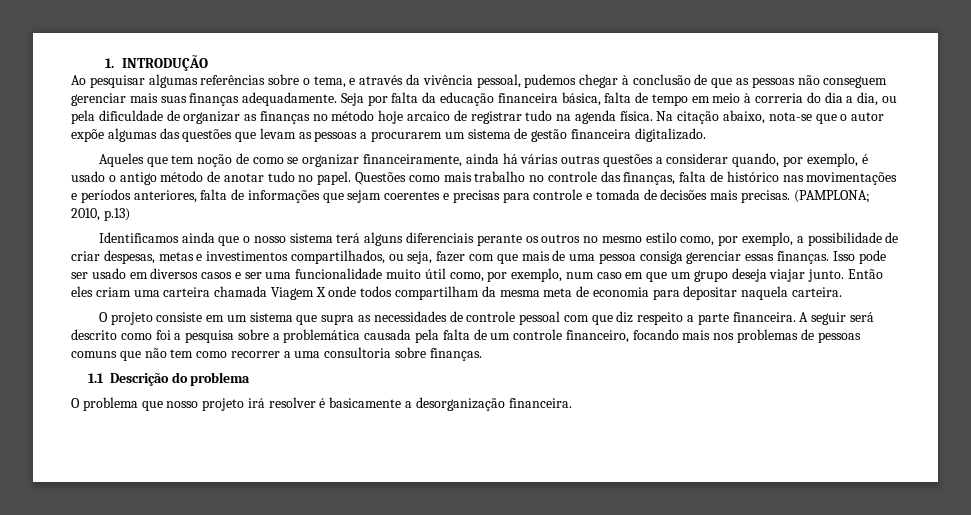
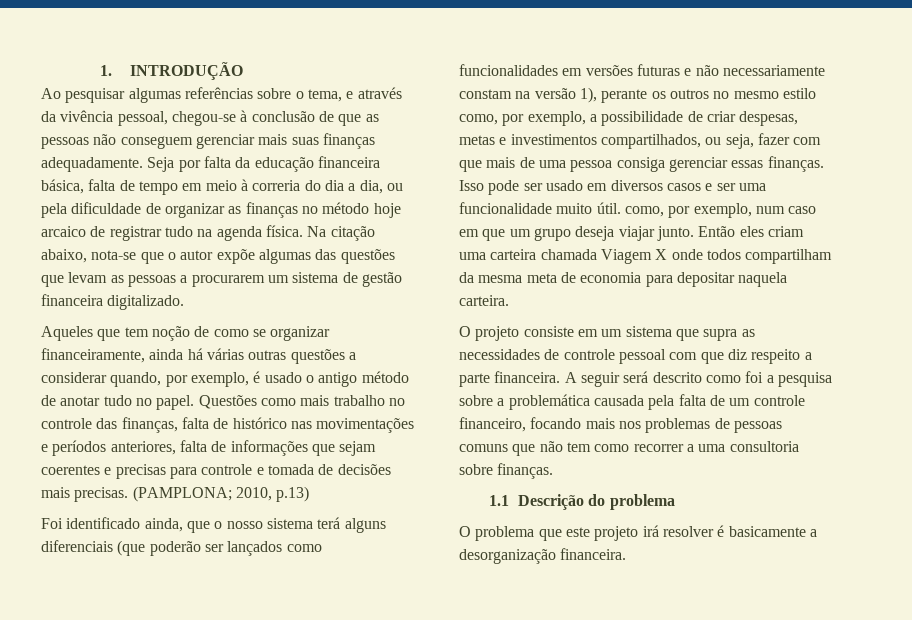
[524,74,619,88] pudemos chegar -> [171,111,236,126] chegou-se
[98,232,215,243] Identificamos ainda -> [41,517,183,532] Foi identificado ainda,
(475, 237) none -> [117,540,322,556] [459,64,825,76] [459,87,597,103] (que poderão ser lançados como funcionalidades em versões futuras e não necessariamente constam na versão 1),
[424,268,446,279] útil -> [596,202,621,214] útil.
[166,401,199,408] nosso -> [565,527,590,537] este

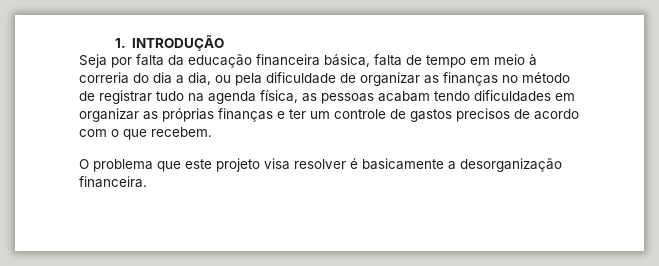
[41,87,402,103] [41,110,379,126] [41,133,375,149] [41,157,143,172] Ao pesquisar algumas referências sobre o tema, e através da vivência pessoal, chegou-se à conclusão de que as pessoas não conseguem gerenciar mais suas finanças adequadamente. -> (225, 43) none
[373,203,401,218] [41,226,86,237] hoje arcaico -> (570, 77) none
[265,225,375,241] [41,249,395,264] [41,272,402,287] [41,294,185,310] [41,326,331,341] [41,348,356,364] [41,371,409,387] [41,395,405,410] [41,417,415,433] [41,440,377,456] [41,464,391,479] [41,486,310,502] [41,517,386,533] [41,540,322,556] [459,64,825,76] [459,87,816,103] [459,111,799,126] [459,133,822,149] [459,156,824,172] [459,180,766,195] [459,202,817,218] [459,226,804,241] [459,249,833,264] [459,272,788,287] [459,295,509,306] [459,326,755,341] [459,349,812,364] [459,371,832,387] [459,394,805,410] [459,417,782,433] [459,441,799,456] [459,463,554,479] [488,494,675,510] física. Na citação abaixo, nota-se que o autor expõe algumas das questões que levam as pessoas a procurarem um sistema de gestão financeira digitalizado. // Aqueles que tem noção de como se organizar financeiramente, ainda há várias outras questões a considerar quando, por exemplo, é usado o antigo método de anotar tudo no papel. Questões como mais trabalho no controle das finanças, falta de histórico nas movimentações e períodos anteriores, falta de informações que sejam coerentes e precisas para controle e tomada de decisões mais precisas. (PAMPLONA; 2010, p.13) // Foi identificado ainda, que o nosso sistema terá alguns diferenciais (que poderão ser lançados como funcionalidades em versões futuras e não necessariamente constam na versão 1), perante os outros no mesmo estilo como, por exemplo, a possibilidade de criar despesas, metas e investimentos compartilhados, ou seja, fazer com que mais de uma pessoa consiga gerenciar essas finanças. Isso pode ser usado em diversos casos e ser uma funcionalidade muito útil. como, por exemplo, num caso em que um grupo deseja viajar junto. Então eles criam uma carteira chamada Viagem X onde todos compartilham da mesma meta de economia para depositar naquela carteira. // O projeto consiste em um sistema que supra as necessidades de controle pessoal com que diz respeito a parte financeira. A seguir será descrito como foi a pesquisa sobre a problemática causada pela falta de um controle financeiro, focando mais nos problemas de pessoas comuns que não tem como recorrer a uma consultoria sobre finanças. // 1.1 Descrição do problema -> [260,90,575,104] [79,108,579,122] [79,127,212,140] física, as pessoas acabam tendo dificuldades em organizar as próprias finanças e ter um controle de gastos precisos de acordo com o que recebem.
[642,525,659,537] irá -> [264,158,290,170] visa

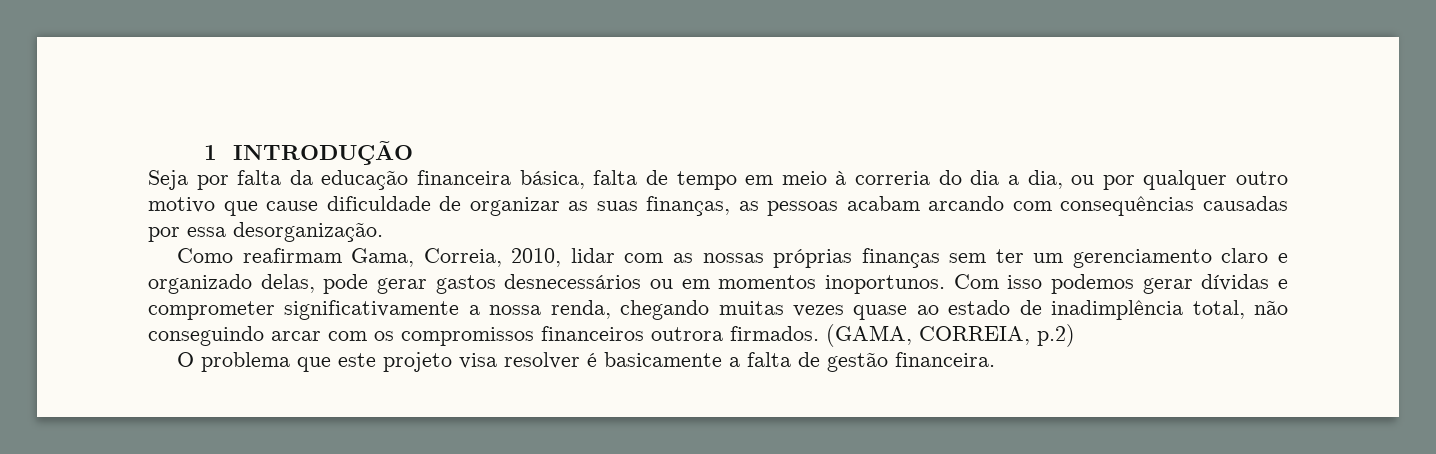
[114,38,126,48] 1. -> [204,145,218,160] 1
[235,72,570,86] [79,90,575,104] [79,108,158,122] pela dificuldade de organizar as finanças no método de registrar tudo na agenda física, as pessoas acabam tendo dificuldades em organizar as -> [1102,170,1288,190] [148,196,1288,216] [148,222,383,242] [177,248,764,267] por qualquer outro motivo que cause dificuldade de organizar as suas finanças, as pessoas acabam arcando com consequências causadas por essa desorganização. // Como reafirmam Gama, Correia, 2010, lidar com as nossas
[277,111,285,119] e -> [949,253,987,263] sem
[334,108,579,122] [79,127,212,140] controle de gastos precisos de acordo com o que recebem. -> [1072,248,1288,268] [148,274,1288,294] [148,300,1288,320] [148,324,1075,347] gerenciamento claro e organizado delas, pode gerar gastos desnecessários ou em momentos inoportunos. Com isso podemos gerar dívidas e comprometer significativamente a nossa renda, chegando muitas vezes quase ao estado de inadimplência total, não conseguindo arcar com os compromissos financeiros outrora firmados. (GAMA, CORREIA, p.2)
[460,158,562,172] desorganização -> [747,352,889,372] falta de gestão

